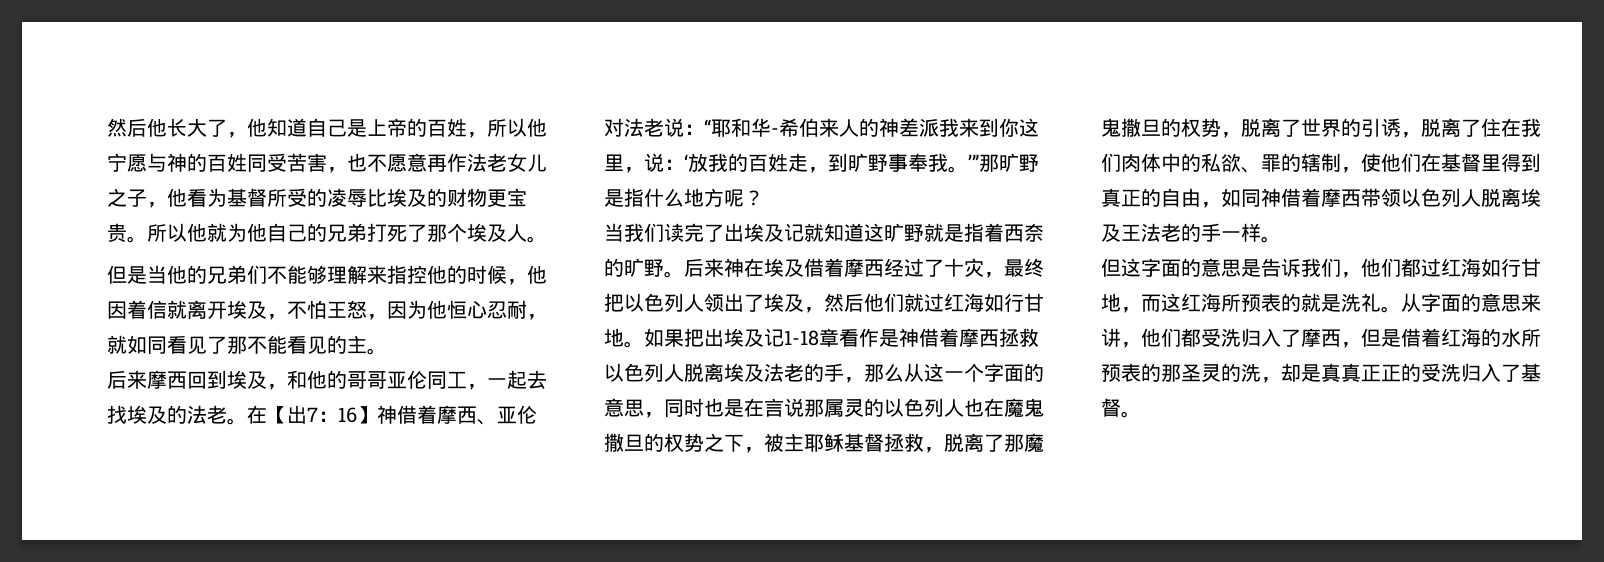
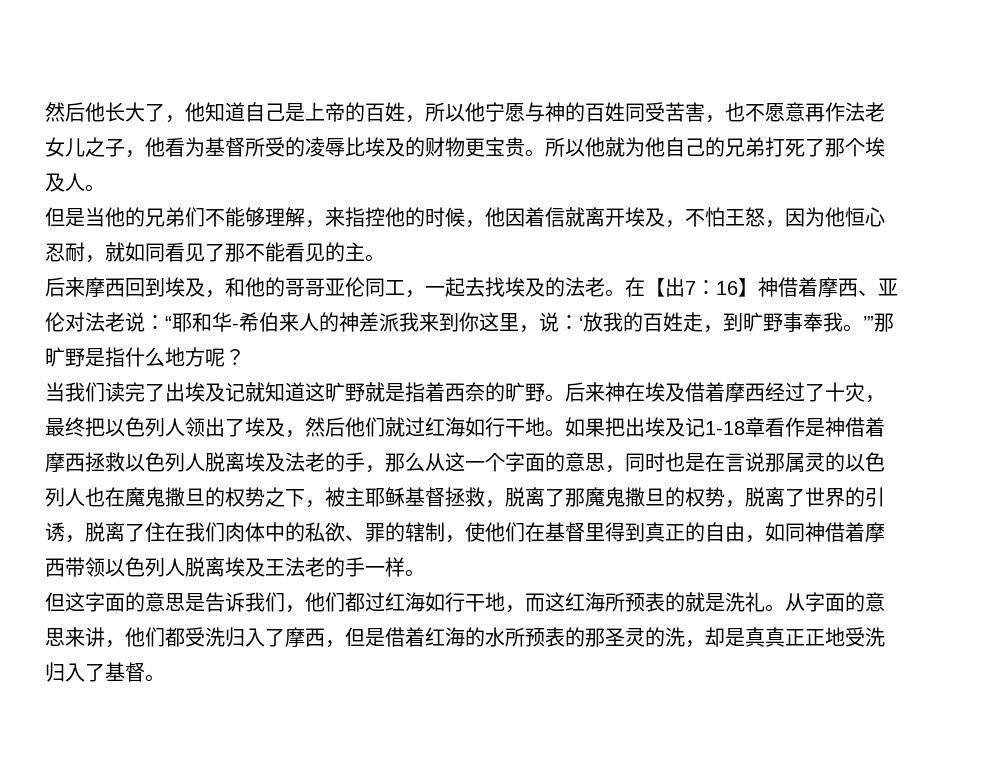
(367, 274) none -> [305,220,325,228] ，
[1024,293,1044,312] 甘 -> [505,419,525,437] 干
[1521,258,1541,277] 甘 -> [465,594,485,612] 干
[1401,363,1421,382] 的 -> [825,627,845,646] 地

